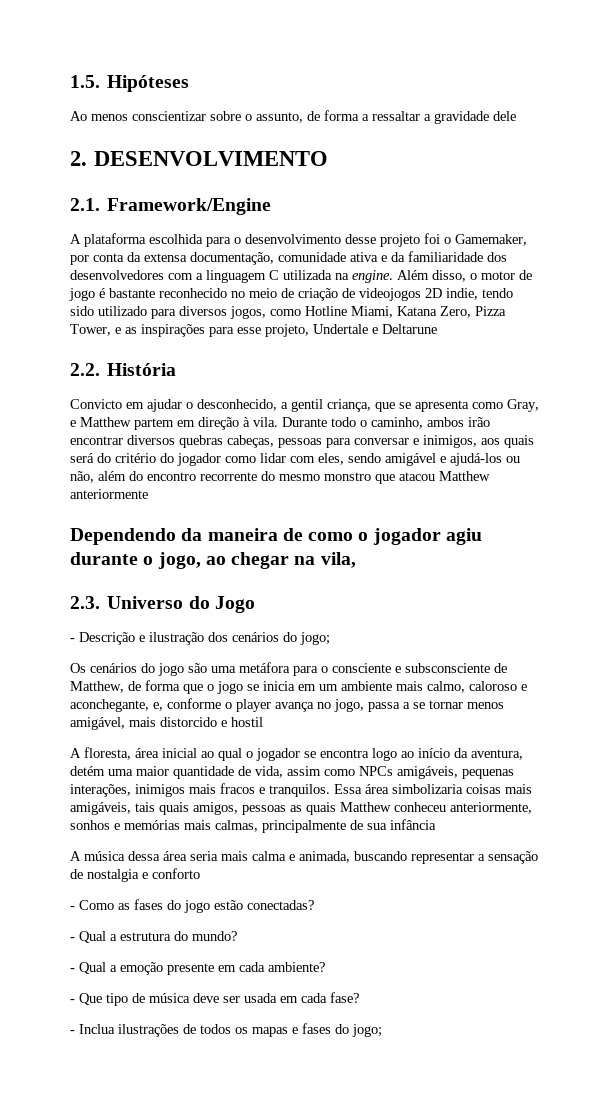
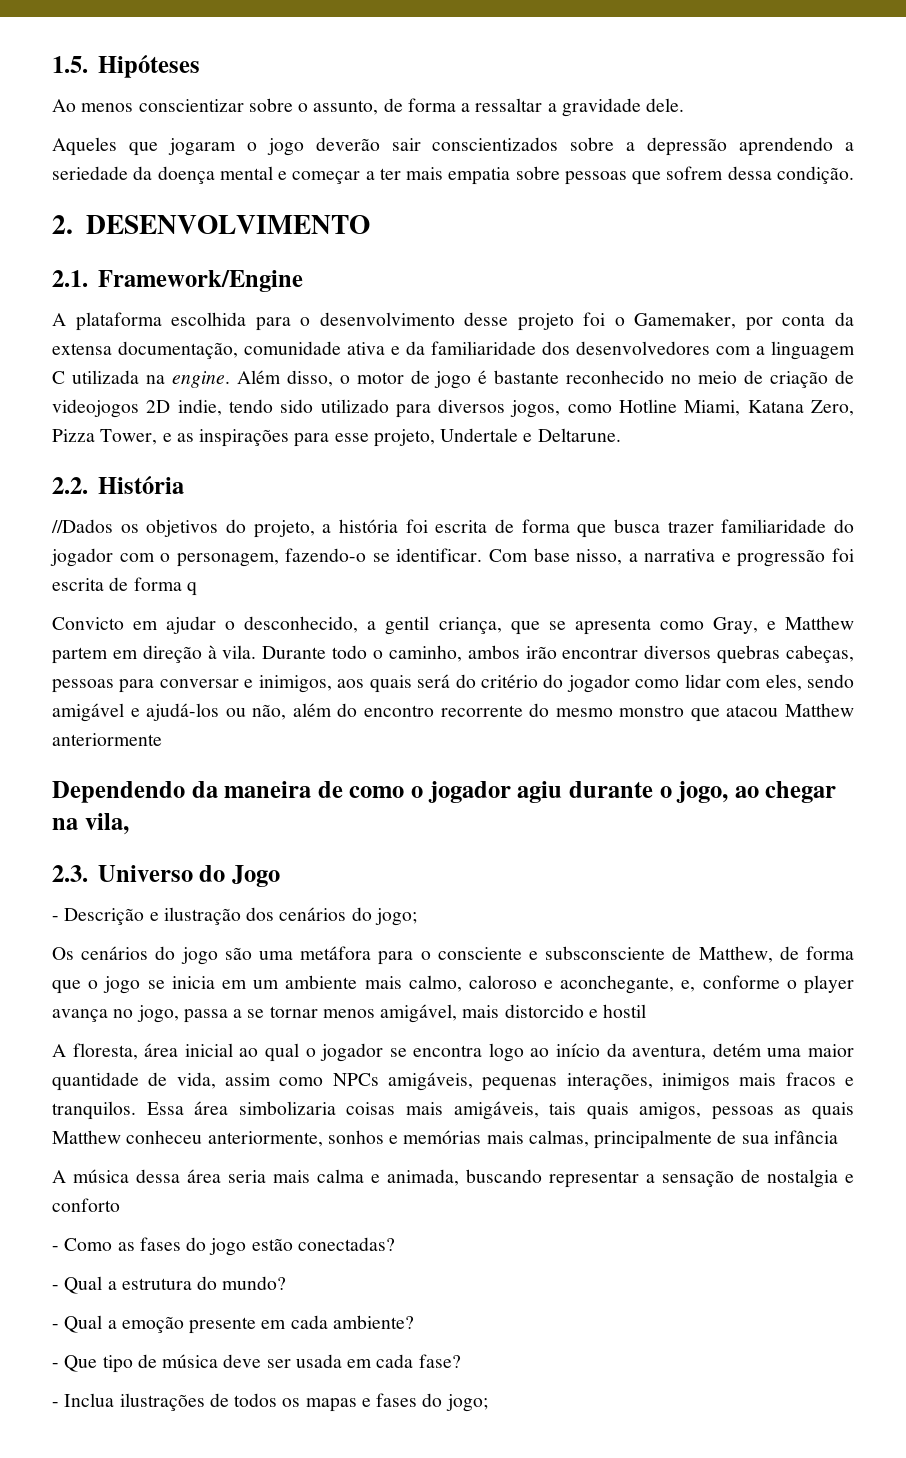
[493,111,516,121] dele -> [646,98,685,112] [52,137,854,156] [52,166,854,185] dele. // Aqueles que jogaram o jogo deverão sair conscientizados sobre a depressão aprendendo a seriedade da doença mental e começar a ter mais empatia sobre pessoas que sofrem dessa condição.
[382,324,437,334] Deltarune -> [537,428,621,442] Deltarune.
(177, 369) none -> [51,519,854,538] [50,548,854,567] [52,577,197,596] // //Dados os objetivos do projeto, a história foi escrita de forma que busca trazer familiaridade do jogador com o personagem, fazendo-o se identificar. Com base nisso, a narrativa e progressão foi escrita de forma q

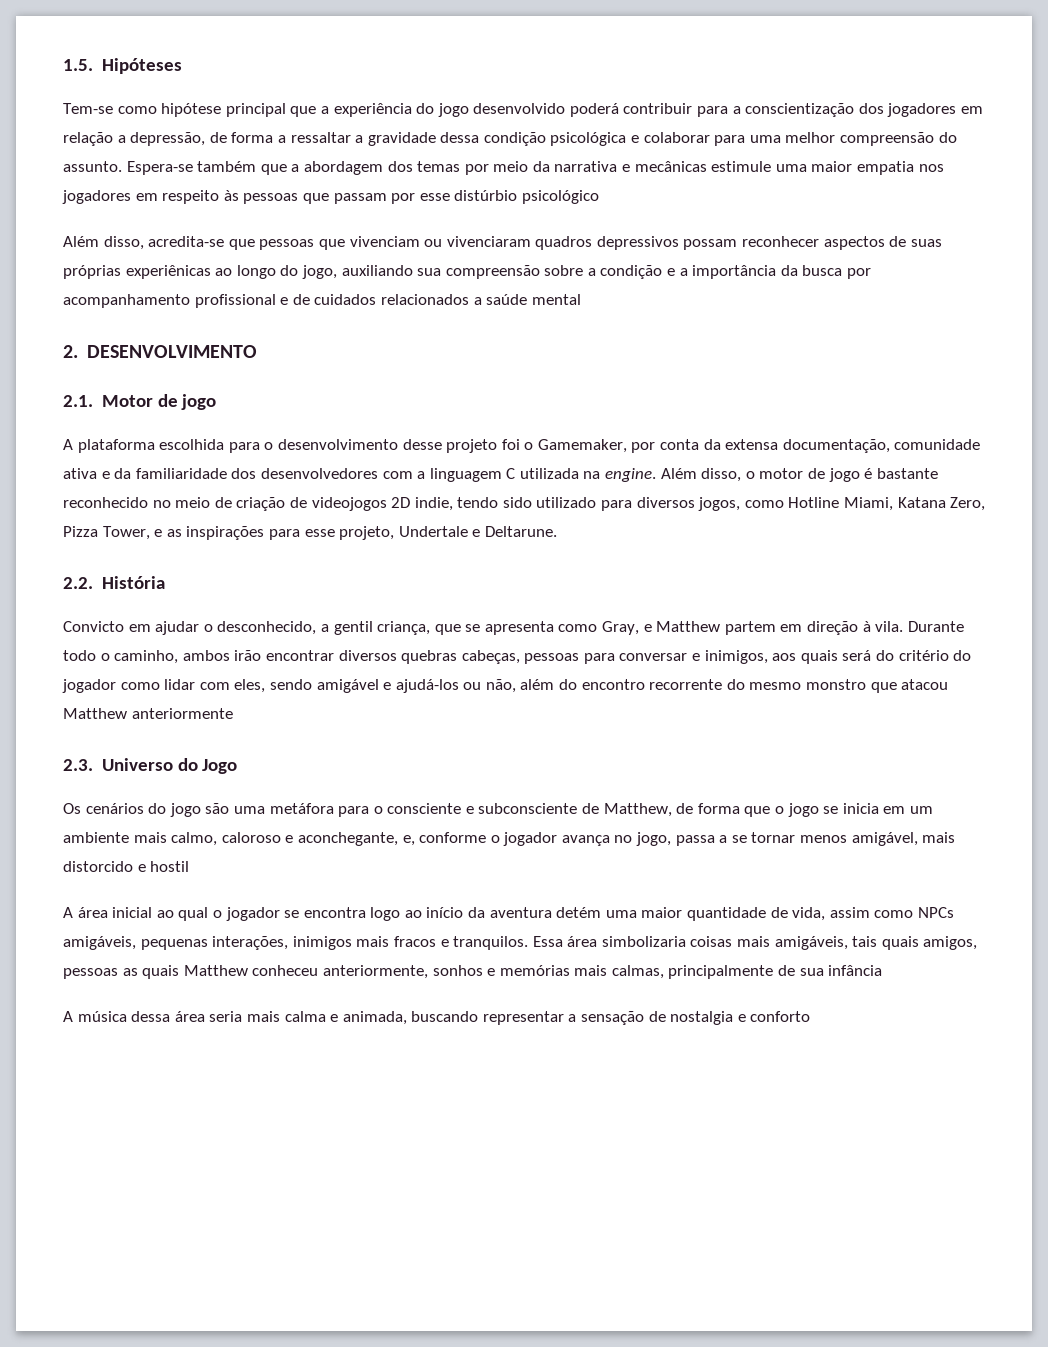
[52,98,379,115] Ao menos conscientizar sobre o assunto, -> [63,103,984,117] [63,132,206,146] Tem-se como hipótese principal que a experiência do jogo desenvolvido poderá contribuir para a conscientização dos jogadores em relação a depressão,
[646,98,685,112] [52,137,854,156] [52,166,854,185] dele. // Aqueles que jogaram o jogo deverão sair conscientizados sobre a depressão aprendendo a seriedade da doença mental e começar a ter mais empatia sobre pessoas que sofrem dessa condição. -> [440,132,957,146] [63,161,944,175] [62,190,599,204] [63,236,942,250] [63,265,872,279] [63,294,581,308] dessa condição psicológica e colaborar para uma melhor compreensão do assunto. Espera-se também que a abordagem dos temas por meio da narrativa e mecânicas estimule uma maior empatia nos jogadores em respeito às pessoas que passam por esse distúrbio psicológico // Além disso, acredita-se que pessoas que vivenciam ou vivenciaram quadros depressivos possam reconhecer aspectos de suas próprias experiênicas ao longo do jogo, auxiliando sua compreensão sobre a condição e a importância da busca por acompanhamento profissional e de cuidados relacionados a saúde mental
[97,270,303,292] Framework/Engine -> [101,394,217,410] Motor de jogo
[51,519,854,538] [50,548,854,567] [52,577,197,596] // //Dados os objetivos do projeto, a história foi escrita de forma que busca trazer familiaridade do jogador com o personagem, fazendo-o se identificar. Com base nisso, a narrativa e progressão foi escrita de forma q -> (165, 582) none
[52,781,837,803] [52,813,129,835] [52,865,280,887] [52,907,417,926] Dependendo da maneira de como o jogador agiu durante o jogo, ao chegar na vila, // 2.3. Universo do Jogo // - Descrição e ilustração dos cenários do jogo; -> [63,758,238,774] 2.3. Universo do Jogo
[545,946,666,960] subsconsciente -> [478,803,578,814] subconsciente
[804,975,854,994] player -> [503,832,558,846] jogador
[72,1043,138,1060] floresta, -> (73, 912) none
[632,1045,707,1060] aventura, -> [489,907,552,918] aventura
[52,1237,395,1256] [52,1276,287,1294] [52,1315,414,1334] [52,1354,461,1373] [52,1393,488,1412] // - Como as fases do jogo estão conectadas? // - Qual a estrutura do mundo? // - Qual a emoção presente em cada ambiente? // - Que tipo de música deve ser usada em cada fase? // - Inclua ilustrações de todos os mapas e fases do jogo; -> (811, 1016) none

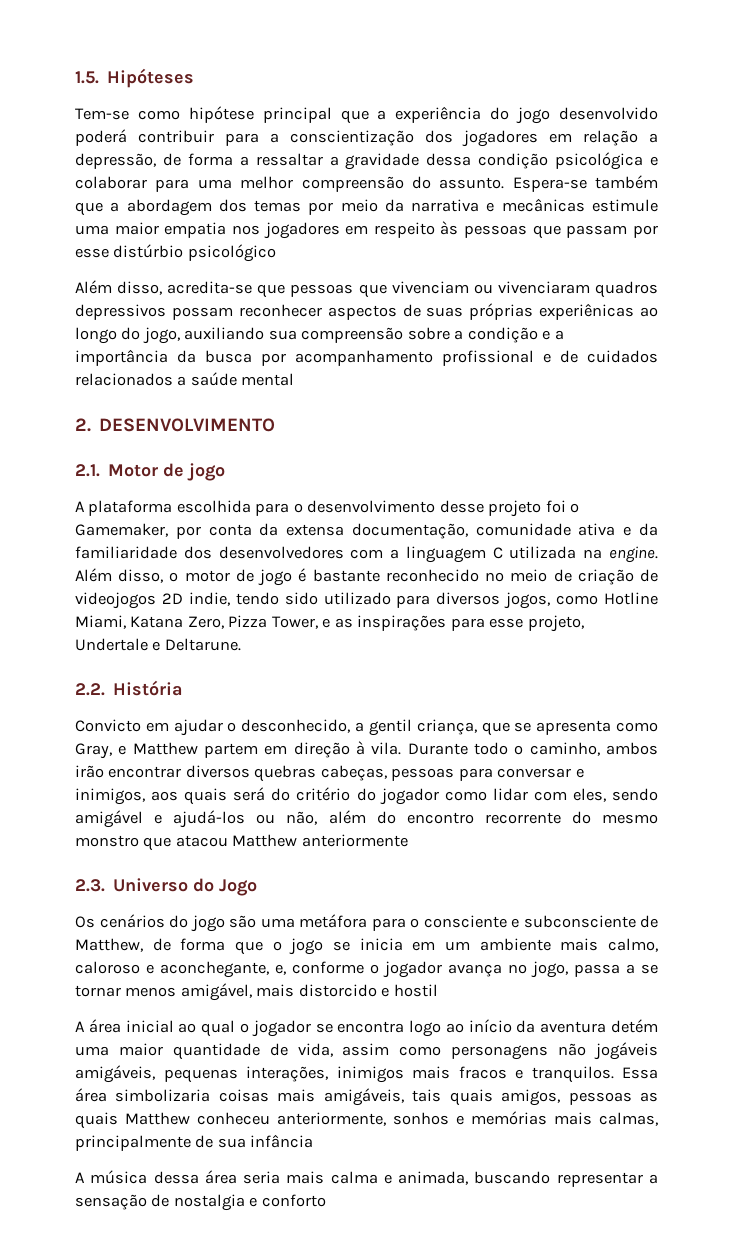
[917,907,954,918] NPCs -> [451,1042,659,1060] personagens não jogáveis

